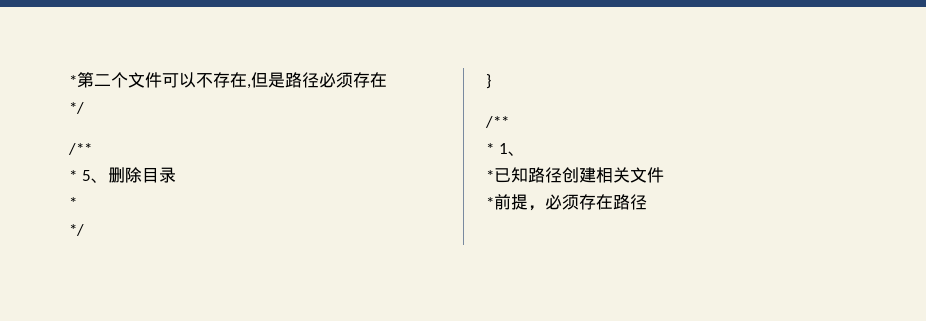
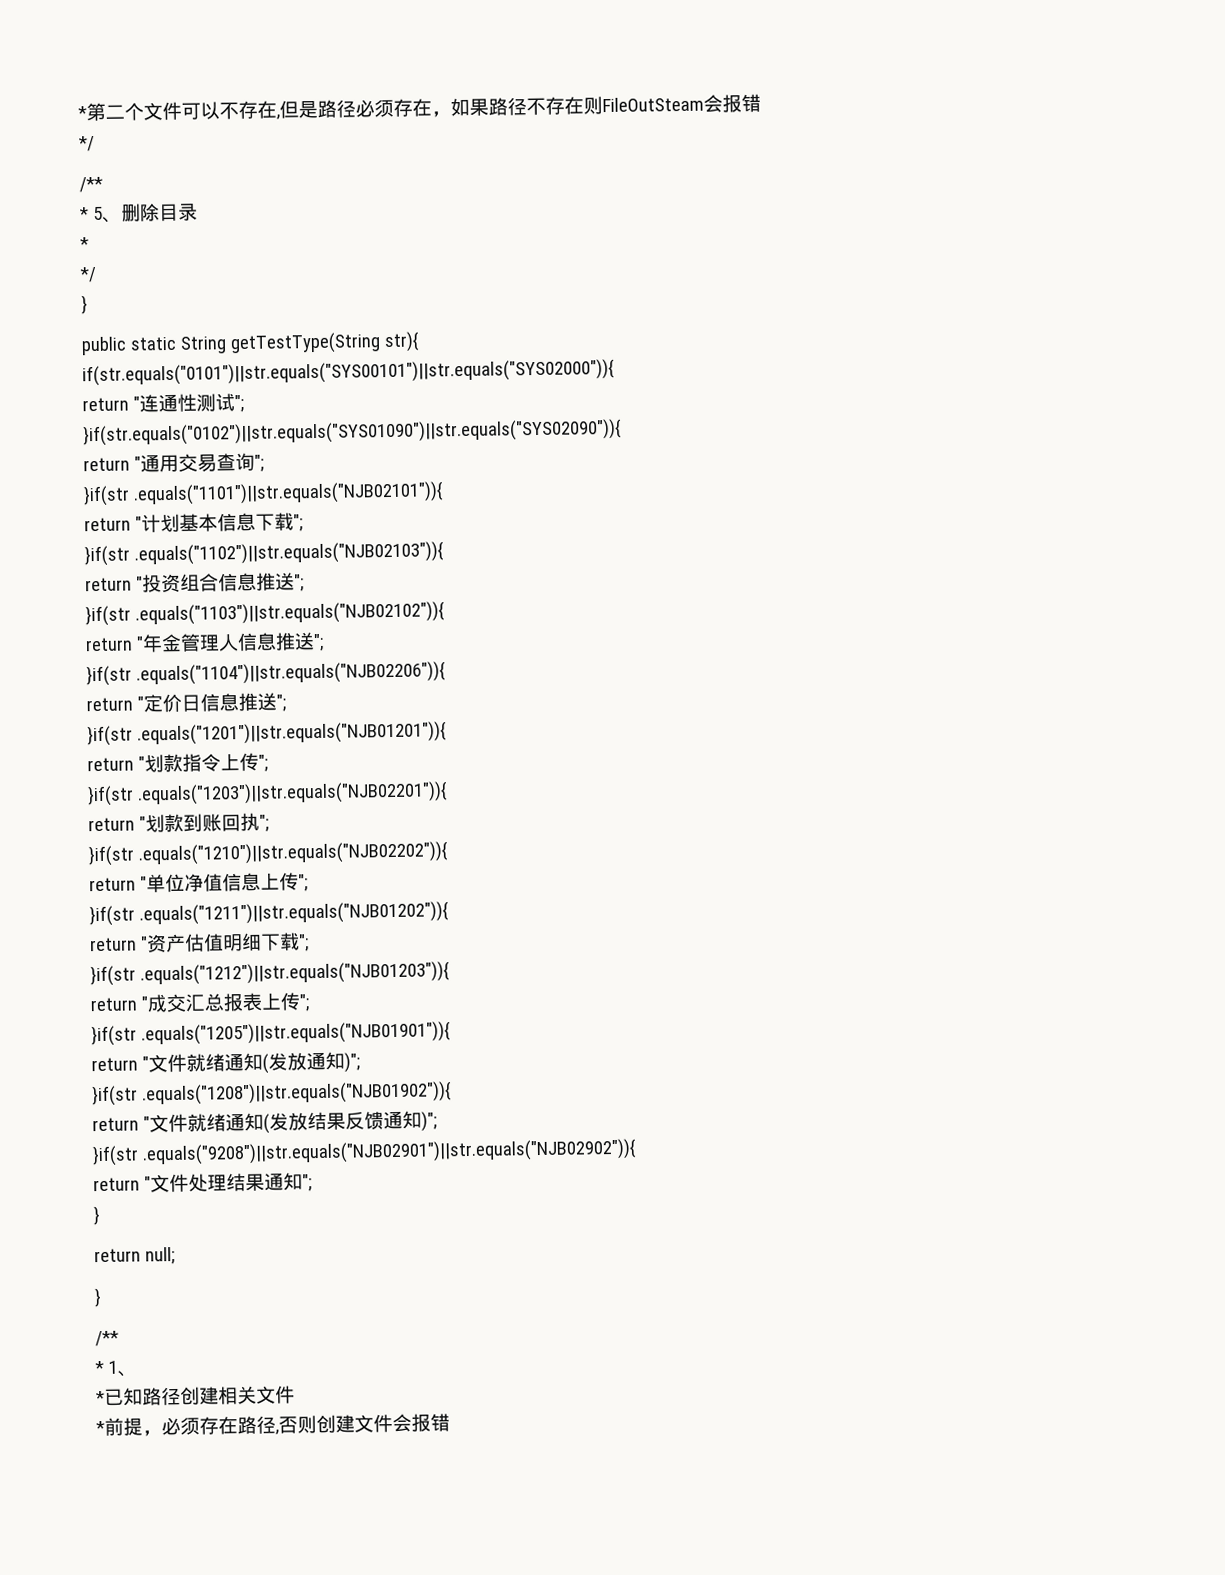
(387, 80) none -> [431,93,761,118] ，如果路径不存在则FileOutSteam会报错
(491, 81) none -> [81,331,420,356] [82,358,615,387] [82,393,244,413] [83,418,622,447] [83,452,264,473] [83,481,444,507] [84,512,303,533] [84,541,444,567] [85,572,304,593] [85,601,445,627] [85,632,324,653] [86,661,446,687] [86,692,286,713] [87,721,447,747] [87,752,268,773] [87,781,448,807] [88,812,269,833] [88,841,448,867] [89,872,308,893] [89,901,449,927] [90,932,309,953] [90,961,450,987] [90,992,310,1013] [91,1021,451,1047] [91,1051,360,1074] [92,1081,452,1107] [92,1110,437,1134] [92,1138,637,1167] [93,1172,312,1193] [93,1206,100,1226] [94,1247,175,1265] [94,1288,102,1308] // public static String getTestType(String str){ // if(str.equals("0101")||str.equals("SYS00101")||str.equals("SYS02000")){ // return "连通性测试"; // }if(str.equals("0102")||str.equals("SYS01090")||str.equals("SYS02090")){ // return "通用交易查询"; // }if(str .equals("1101")||str.equals("NJB02101")){ // return "计划基本信息下载"; // }if(str .equals("1102")||str.equals("NJB02103")){ // return "投资组合信息推送"; // }if(str .equals("1103")||str.equals("NJB02102")){ // return "年金管理人信息推送"; // }if(str .equals("1104")||str.equals("NJB02206")){ // return "定价日信息推送"; // }if(str .equals("1201")||str.equals("NJB01201")){ // return "划款指令上传"; // }if(str .equals("1203")||str.equals("NJB02201")){ // return "划款到账回执"; // }if(str .equals("1210")||str.equals("NJB02202")){ // return "单位净值信息上传"; // }if(str .equals("1211")||str.equals("NJB01202")){ // return "资产估值明细下载"; // }if(str .equals("1212")||str.equals("NJB01203")){ // return "成交汇总报表上传"; // }if(str .equals("1205")||str.equals("NJB01901")){ // return "文件就绪通知(发放通知)"; // }if(str .equals("1208")||str.equals("NJB01902")){ // return "文件就绪通知(发放结果反馈通知)"; // }if(str .equals("9208")||str.equals("NJB02901")||str.equals("NJB02902")){ // return "文件处理结果通知"; // } // return null; // }
(647, 202) none -> [275,1413,450,1435] ,否则创建文件会报错

